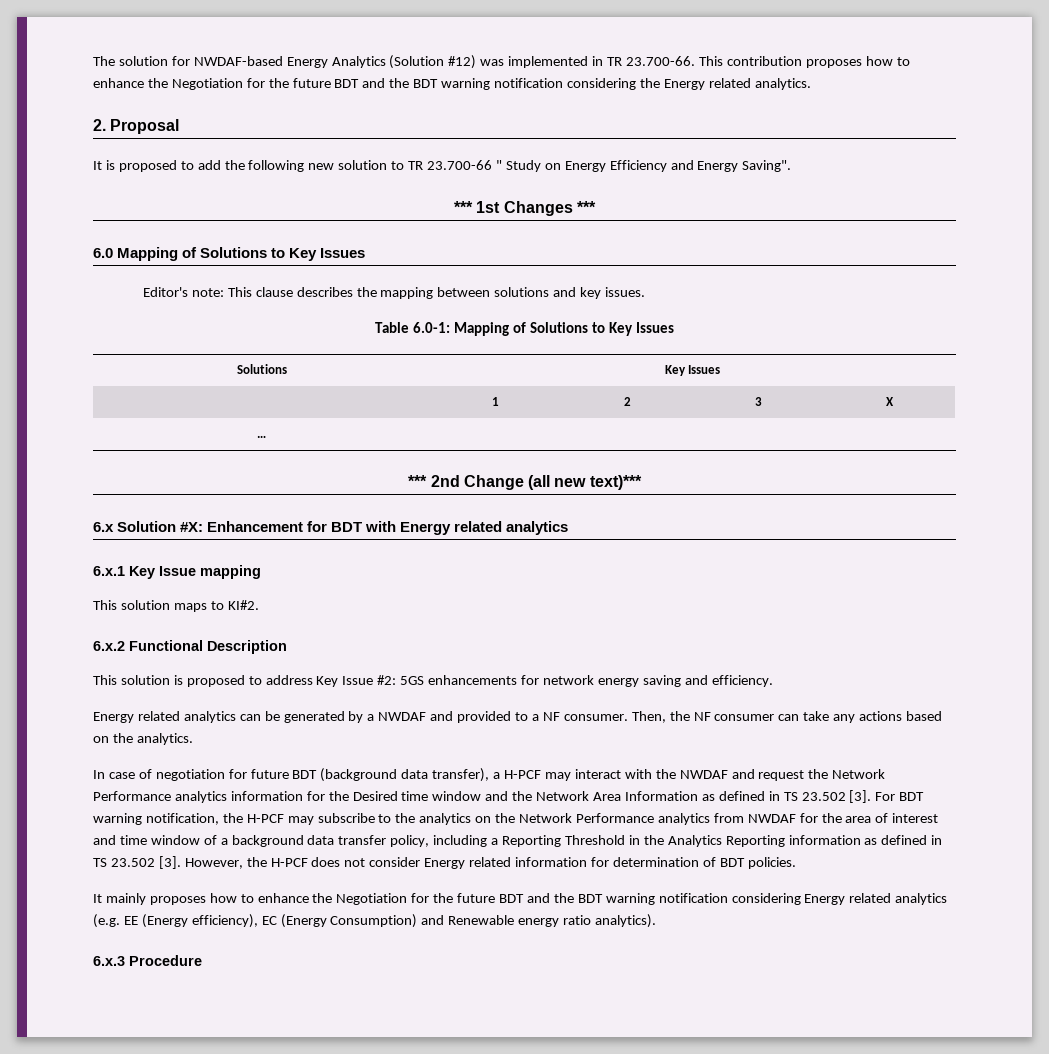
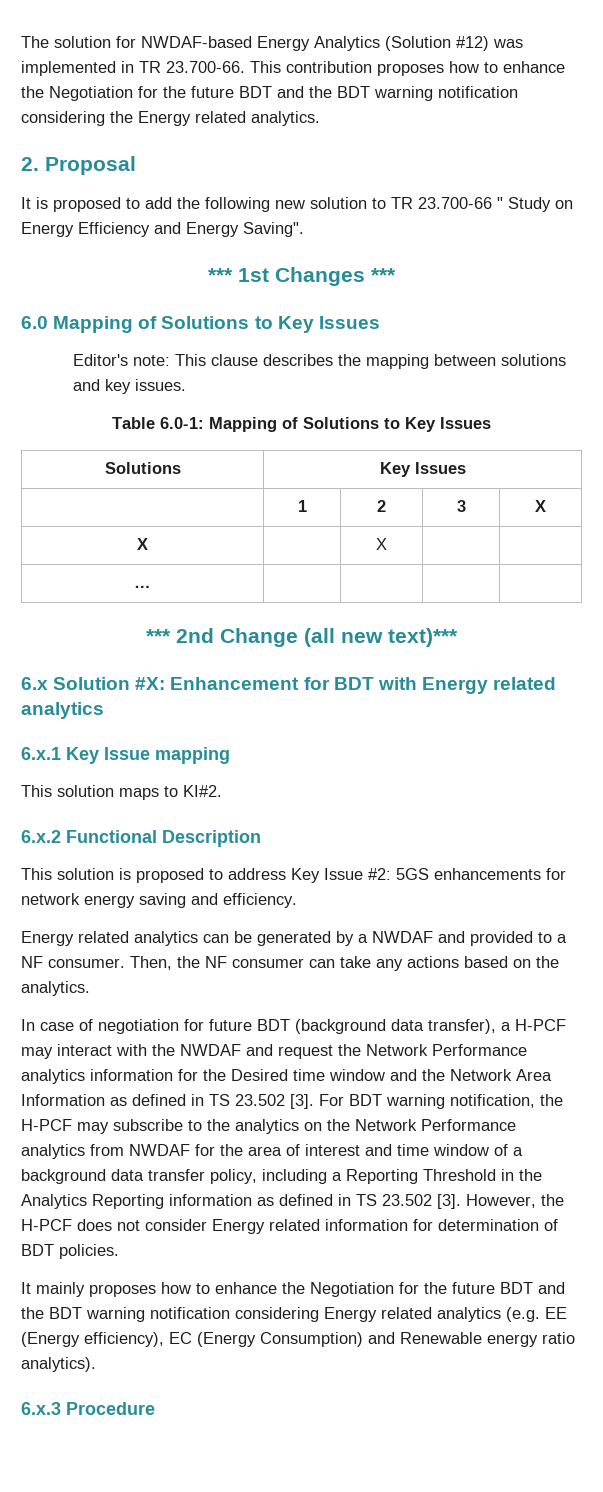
(894, 401) none -> [137,538,148,550] [375,538,387,550] // X | | X | |

